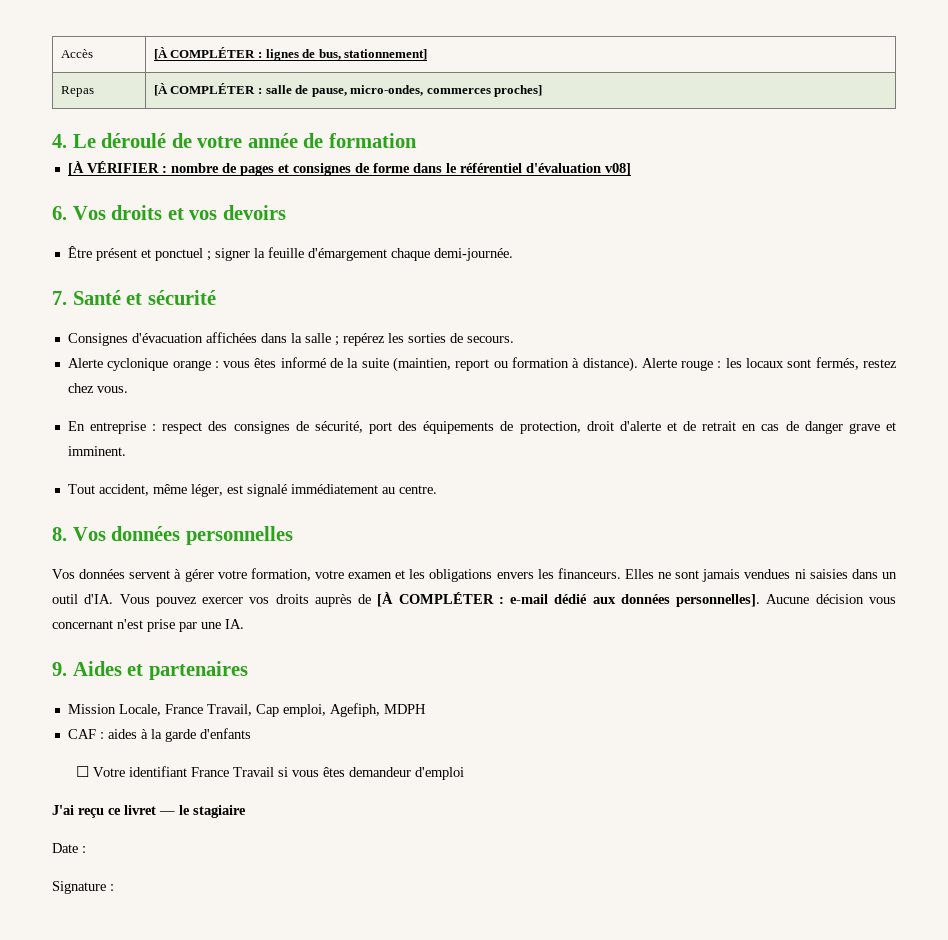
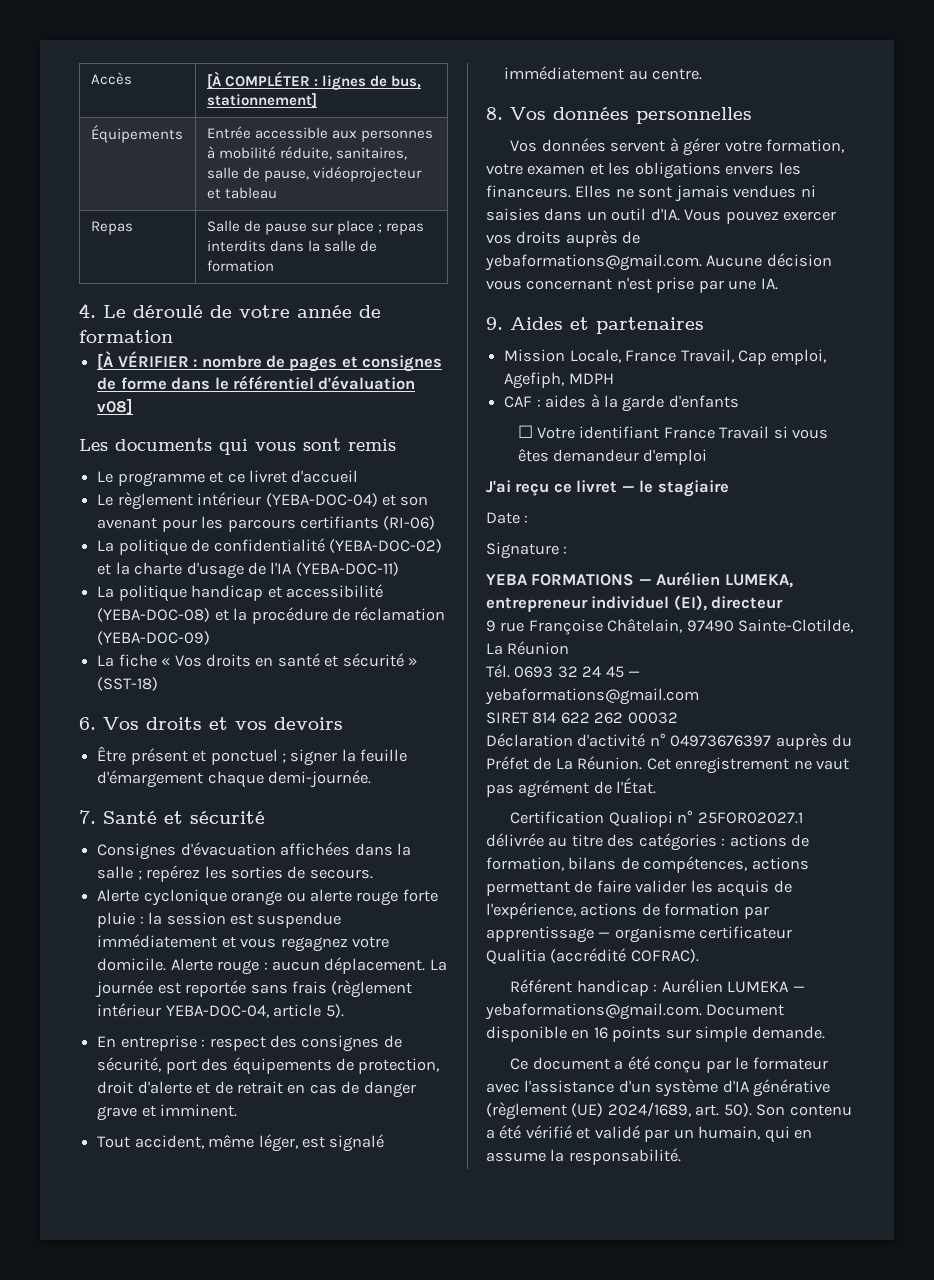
[60,86,94,97] [153,83,543,97] Repas | [À COMPLÉTER : salle de pause, micro-ondes, commerces proches] -> [90,125,183,143] [206,126,434,142] [206,146,408,160] [206,166,423,182] [206,187,277,199] [90,221,133,235] [206,220,425,235] [206,240,378,252] [206,260,274,272] Équipements | Entrée accessible aux personnes à mobilité réduite, sanitaires, salle de pause, vidéoprojecteur et tableau // Repas | Salle de pause sur place ; repas interdits dans la salle de formation
(631, 169) none -> [79,438,396,455] [97,470,359,487] [97,492,429,510] [97,516,436,532] [97,538,442,556] [97,562,399,579] [97,584,383,602] [97,607,446,624] [97,631,211,645] [97,653,418,667] [97,677,159,691] // Les documents qui vous sont remis // Le programme et ce livret d'accueil // Le règlement intérieur (YEBA-DOC-04) et son avenant pour les parcours certifiants (RI-06) // La politique de confidentialité (YEBA-DOC-02) et la charte d'usage de l'IA (YEBA-DOC-11) // La politique handicap et accessibilité (YEBA-DOC-08) et la procédure de réclamation (YEBA-DOC-09) // La fiche « Vos droits en santé et sécurité » (SST-18)
[214,357,897,372] [67,383,128,393] : vous êtes informé de la suite (maintien, report ou formation à distance). Alerte rouge : les locaux sont fermés, restez chez vous. -> [286,889,438,906] [97,912,342,928] [97,934,389,952] [97,957,447,975] [95,980,413,998] [97,1003,344,1018] ou alerte rouge forte pluie : la session est suspendue immédiatement et vous regagnez votre domicile. Alerte rouge : aucun déplacement. La journée est reportée sans frais (règlement intérieur YEBA-DOC-04, article 5).
[377,592,761,607] [À COMPLÉTER : e-mail dédié aux données personnelles]. -> [485,254,702,271] yebaformations@gmail.com.
(114, 887) none -> [486,571,793,588] [486,595,784,612] [486,618,854,635] [486,641,570,655] [486,664,641,678] [485,688,699,705] [486,712,678,724] [486,733,853,750] [486,756,850,774] [486,777,657,798] [510,810,803,827] [486,833,810,851] [486,856,809,873] [486,880,792,897] [486,902,769,919] [486,926,793,943] [486,948,699,964] [510,979,805,996] [485,1003,785,1020] [486,1026,825,1042] [510,1056,828,1073] [486,1079,831,1097] [486,1102,852,1120] [486,1125,813,1143] [486,1148,681,1165] // YEBA FORMATIONS — Aurélien LUMEKA, entrepreneur individuel (EI), directeur // 9 rue Françoise Châtelain, 97490 Sainte-Clotilde, La Réunion // Tél. 0693 32 24 45 — yebaformations@gmail.com // SIRET 814 622 262 00032 // Déclaration d'activité n° 04973676397 auprès du Préfet de La Réunion. Cet enregistrement ne vaut pas agrément de l'État. // Certification Qualiopi n° 25FOR02027.1 délivrée au titre des catégories : actions de formation, bilans de compétences, actions permettant de faire valider les acquis de l'expérience, actions de formation par apprentissage — organisme certificateur Qualitia (accrédité COFRAC). // Référent handicap : Aurélien LUMEKA — yebaformations@gmail.com. Document disponible en 16 points sur simple demande. // Ce document a été conçu par le formateur avec l'assistance d'un système d'IA générative (règlement (UE) 2024/1689, art. 50). Son contenu a été vérifié et validé par un humain, qui en assume la responsabilité.

